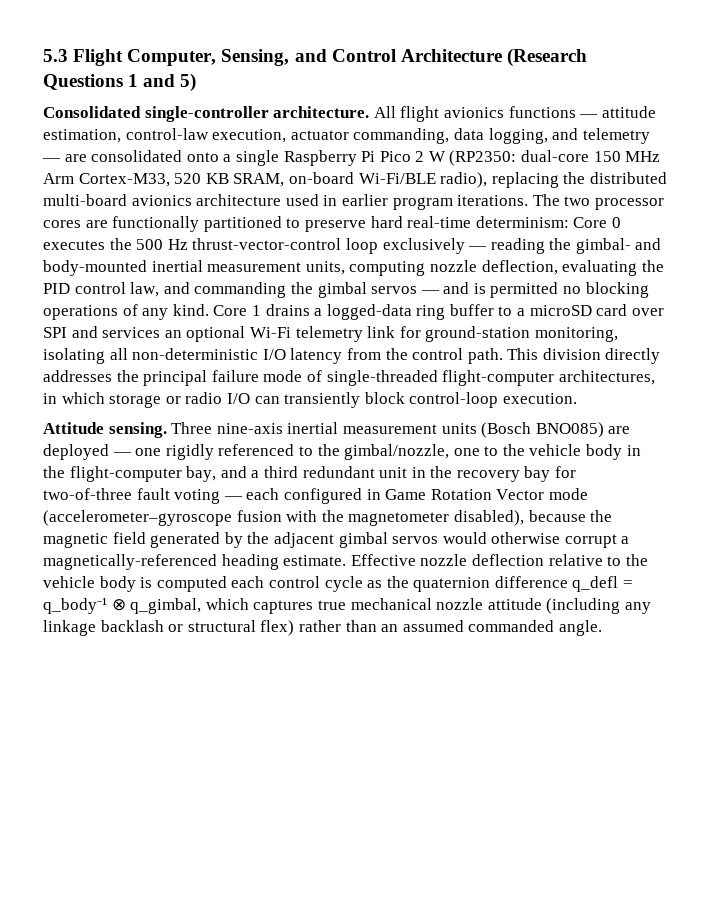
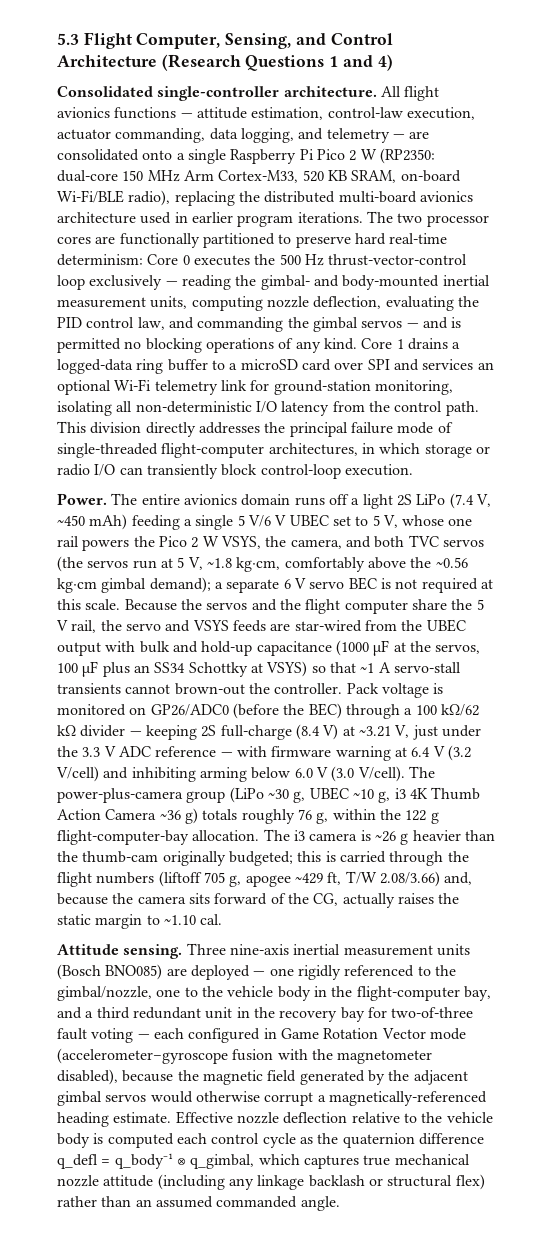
[180,73,197,92] 5) -> [377,54,393,71] 4)
(577, 398) none -> [57,493,491,509] [57,514,473,530] [57,535,484,551] [57,556,468,572] [57,577,493,593] [57,599,484,614] [56,619,466,633] [57,640,481,656] [57,661,461,677] [57,683,444,698] [57,703,479,719] [57,724,481,740] [57,745,471,761] [56,766,435,782] [57,787,481,803] [57,808,439,824] [57,829,495,845] [57,851,469,866] [57,871,473,887] [57,893,460,908] [57,914,223,929] // Power. The entire avionics domain runs off a light 2S LiPo (7.4 V, ~450 mAh) feeding a single 5 V/6 V UBEC set to 5 V, whose one rail powers the Pico 2 W VSYS, the camera, and both TVC servos (the servos run at 5 V, ~1.8 kg·cm, comfortably above the ~0.56 kg·cm gimbal demand); a separate 6 V servo BEC is not required at this scale. Because the servos and the flight computer share the 5 V rail, the servo and VSYS feeds are star-wired from the UBEC output with bulk and hold-up capacitance (1000 µF at the servos, 100 µF plus an SS34 Schottky at VSYS) so that ~1 A servo-stall transients cannot brown-out the controller. Pack voltage is monitored on GP26/ADC0 (before the BEC) through a 100 kΩ/62 kΩ divider — keeping 2S full-charge (8.4 V) at ~3.21 V, just under the 3.3 V ADC reference — with firmware warning at 6.4 V (3.2 V/cell) and inhibiting arming below 6.0 V (3.0 V/cell). The power-plus-camera group (LiPo ~30 g, UBEC ~10 g, i3 4K Thumb Action Camera ~36 g) totals roughly 76 g, within the 122 g flight-computer-bay allocation. The i3 camera is ~26 g heavier than the thumb-cam originally budgeted; this is carried through the flight numbers (liftoff 705 g, apogee ~429 ft, T/W 2.08/3.66) and, because the camera sits forward of the CG, actually raises the static margin to ~1.10 cal.

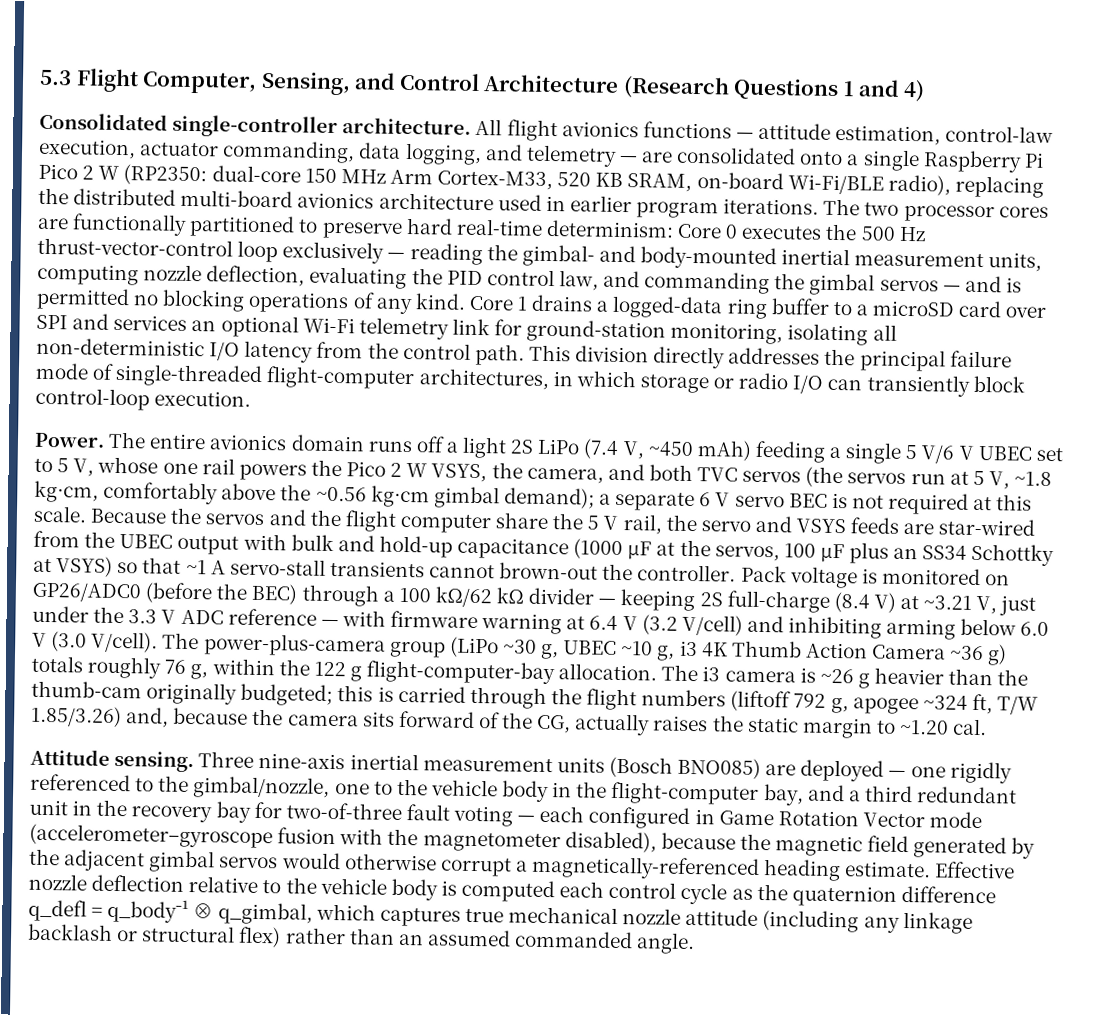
[203,872,225,883] 705 -> [793,693,827,708] 792
[294,873,323,884] ~429 -> [922,695,968,711] ~324
[379,871,440,887] 2.08/3.66) -> [31,705,122,728] 1.85/3.26)
[163,915,196,925] ~1.10 -> [899,719,950,735] ~1.20

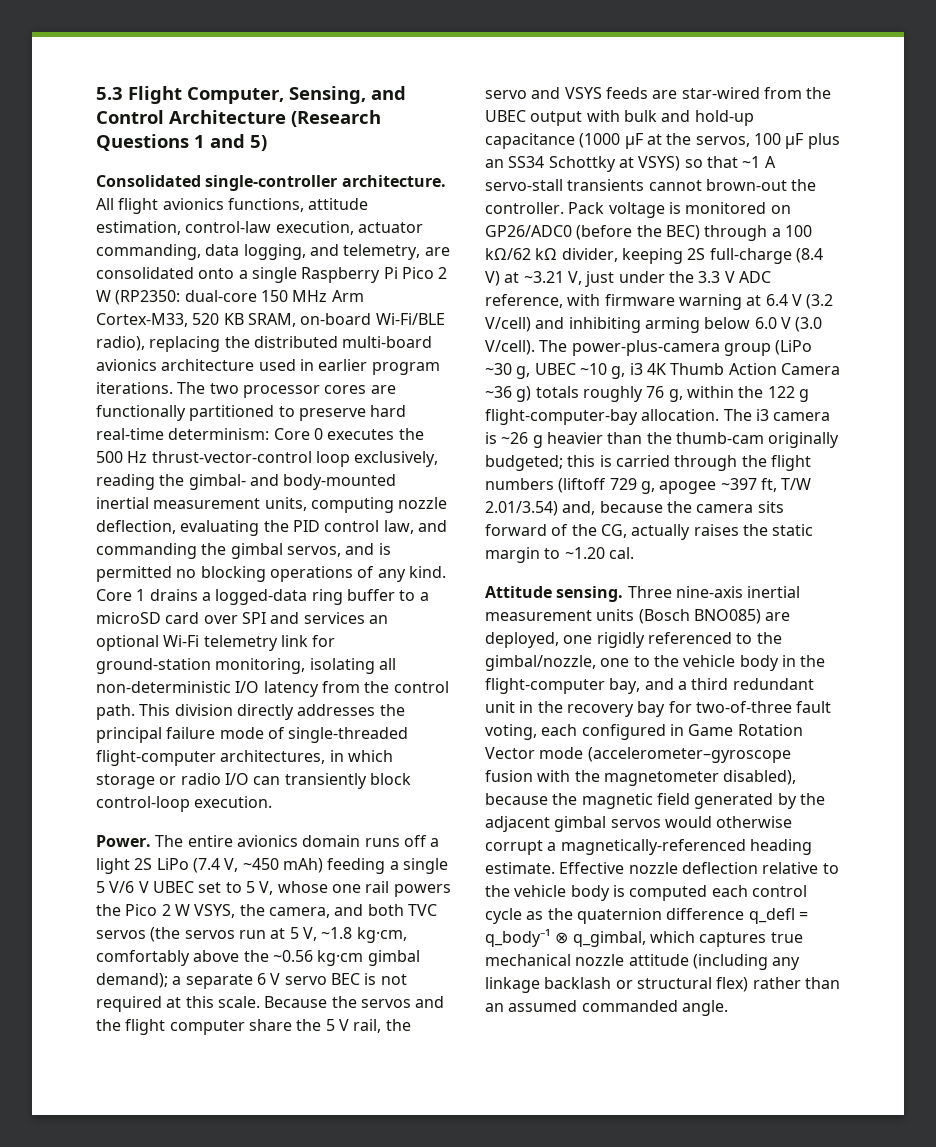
[902,79,925,103] 4) -> [250,135,267,151] 5)
[642,121,754,139] functions — -> [227,198,304,212] functions,
[525,144,638,167] telemetry — -> [343,244,421,260] telemetry,
[282,241,406,264] exclusively — -> [354,451,439,467] exclusively,
[879,279,961,292] servos — -> [286,546,341,557] servos,
[528,587,617,605] divider — -> [561,248,618,262] divider,
[227,608,339,627] reference — -> [485,294,563,308] reference,
[793,693,827,708] 792 -> [609,478,637,490] 729
[922,695,968,711] ~324 -> [720,478,757,490] ~397
[31,705,122,728] 1.85/3.26) -> [485,501,558,516] 2.01/3.54)
[800,759,907,782] deployed — -> [485,632,559,648] deployed,
[453,805,536,827] voting — -> [485,724,537,740] voting,

